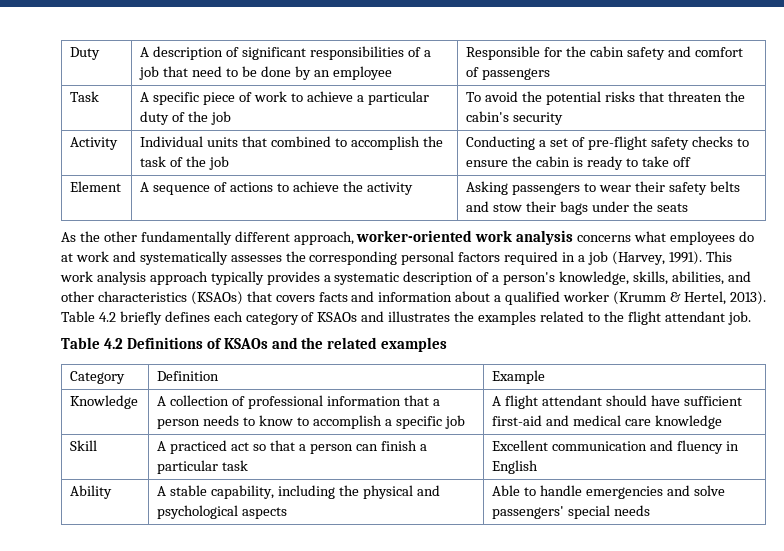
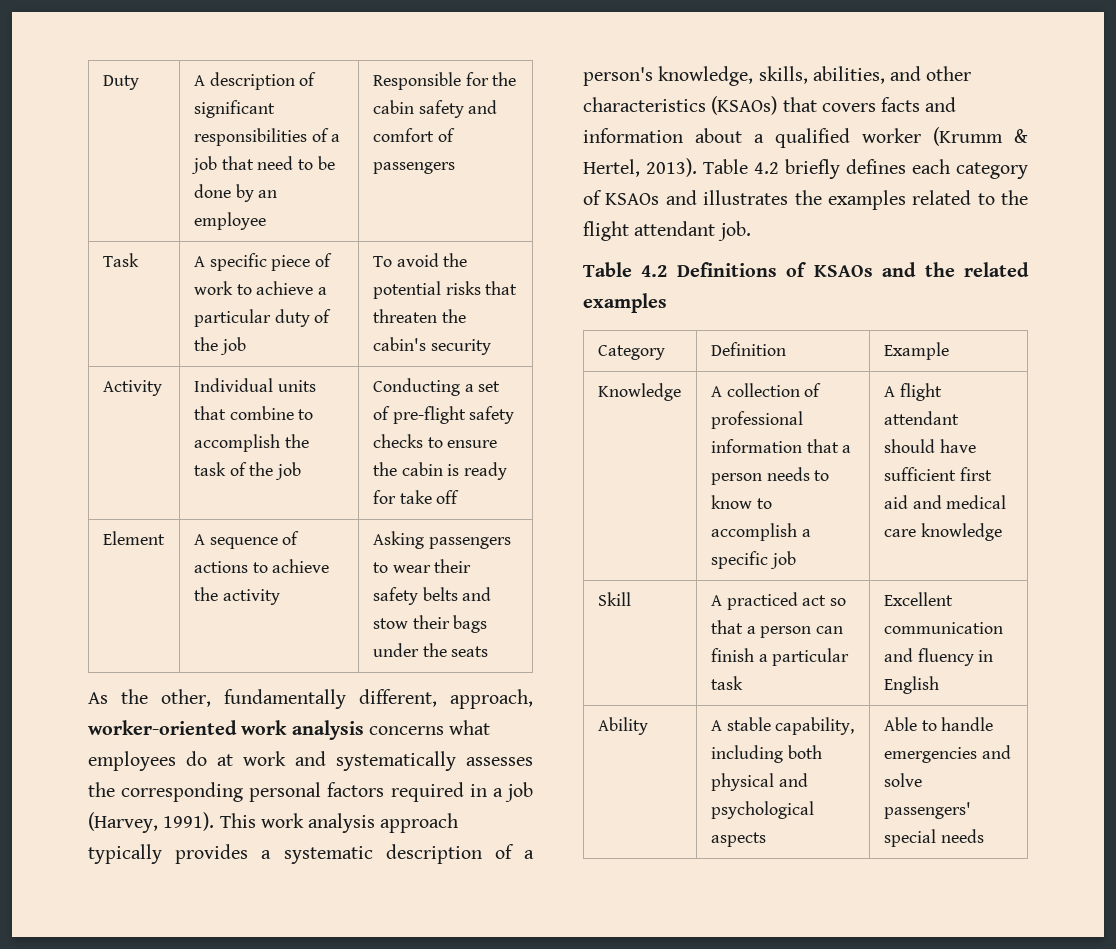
[271,136,332,147] combined -> [229,406,294,420] combine
[625,158,638,167] to -> [372,490,396,504] for
[103,231,290,245] other fundamentally different -> [161,689,437,709] other, fundamentally different,
[492,415,543,426] first-aid -> [959,467,992,481] [883,495,908,509] first aid
[339,485,360,496] the -> [787,745,822,759] both

